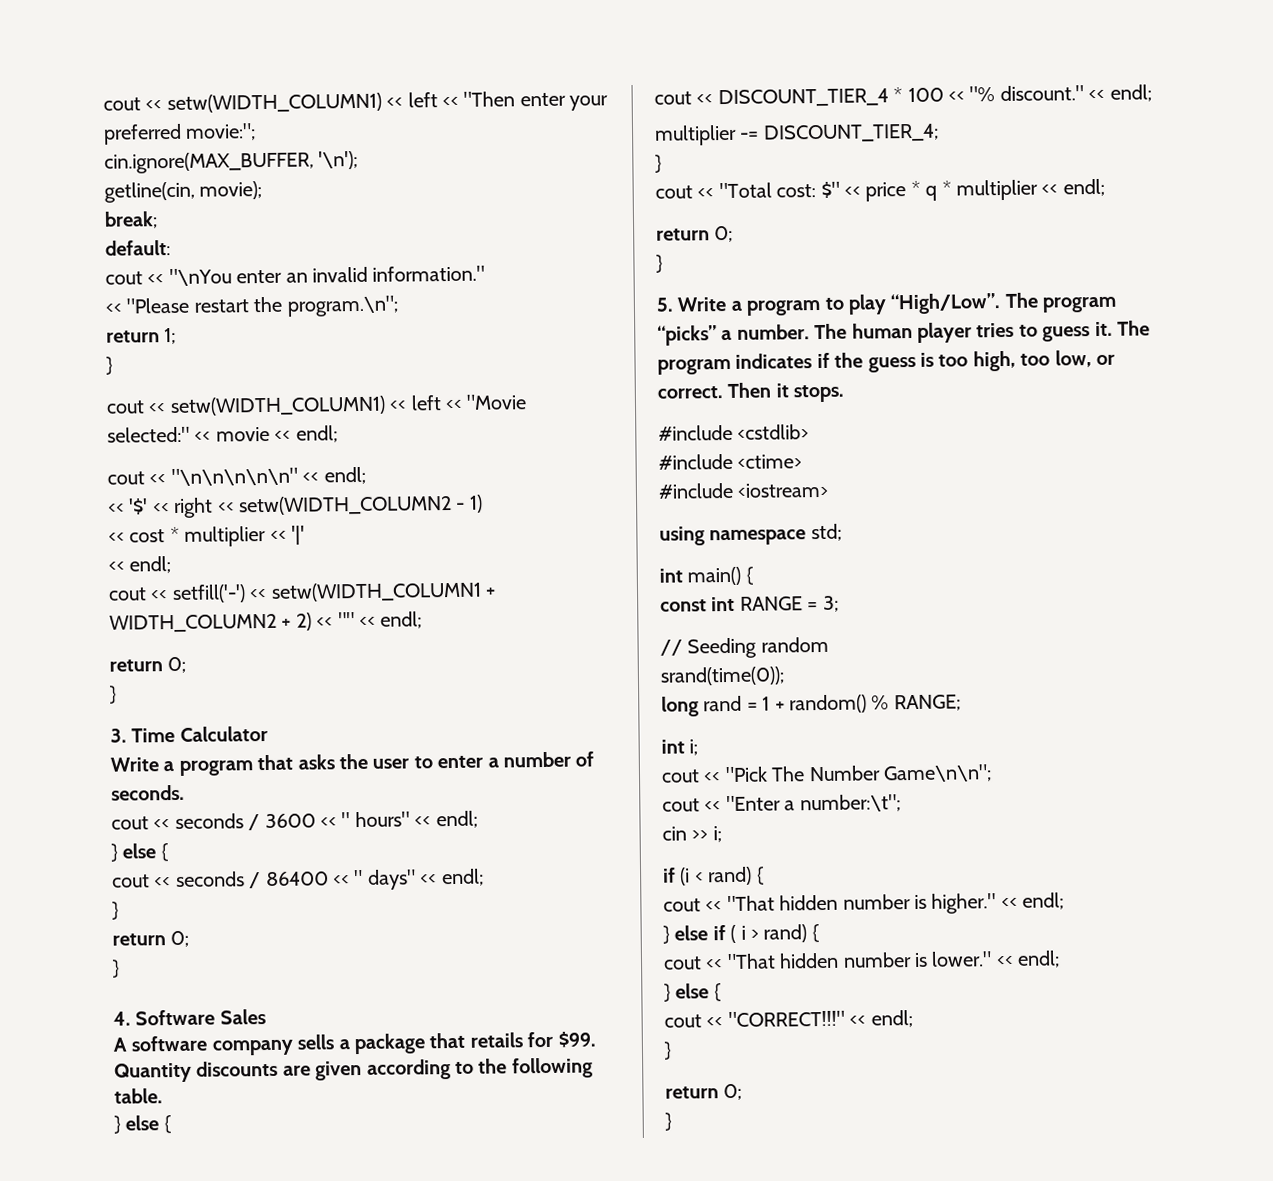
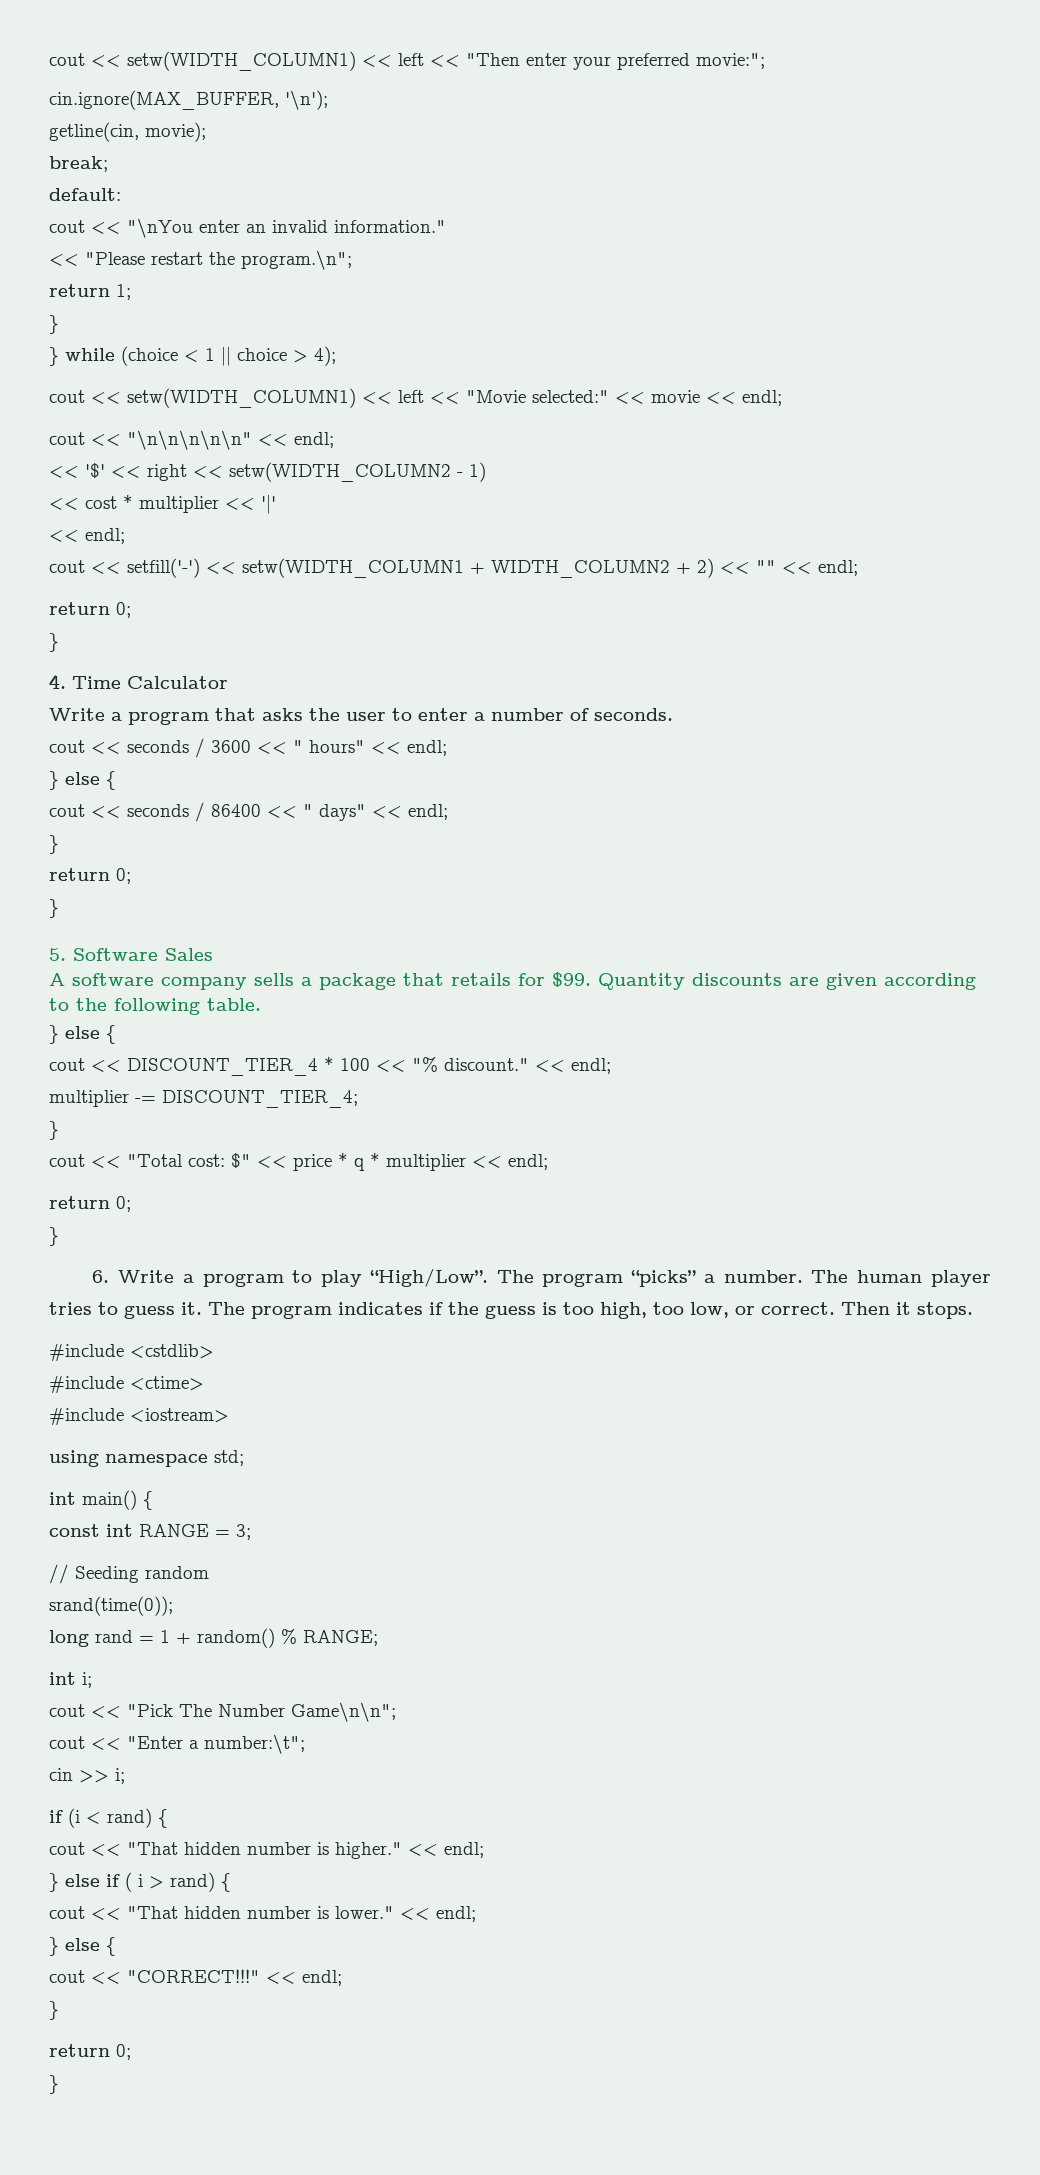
(113, 365) none -> [49,346,336,366] // } while (choice < 1 || choice > 4);
[110,728,127,743] 3. -> [49,674,66,689] 4.
[113,1011,131,1026] 4. -> [49,948,66,961] 5.
[656,297,673,312] 5. -> [92,1270,110,1283] 6.

